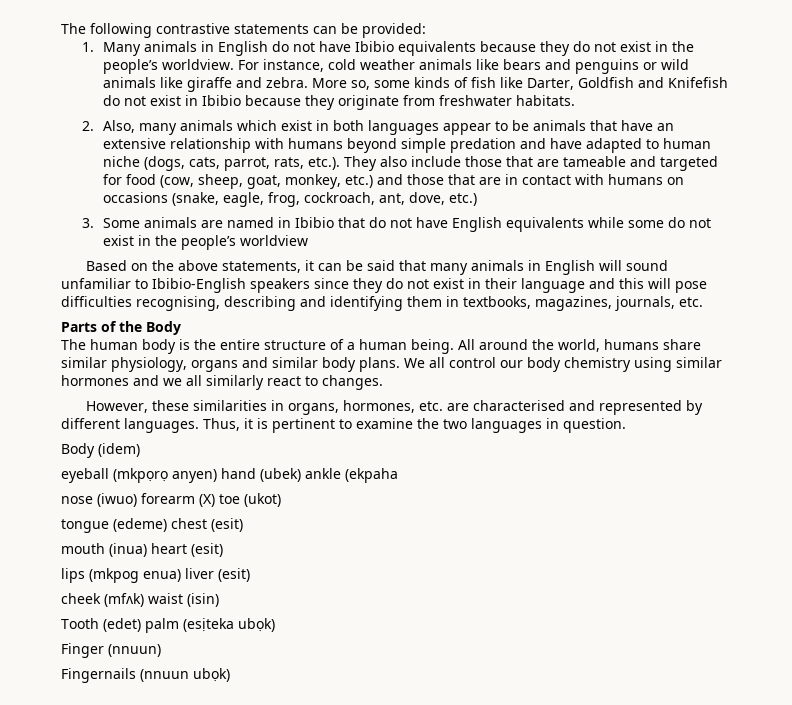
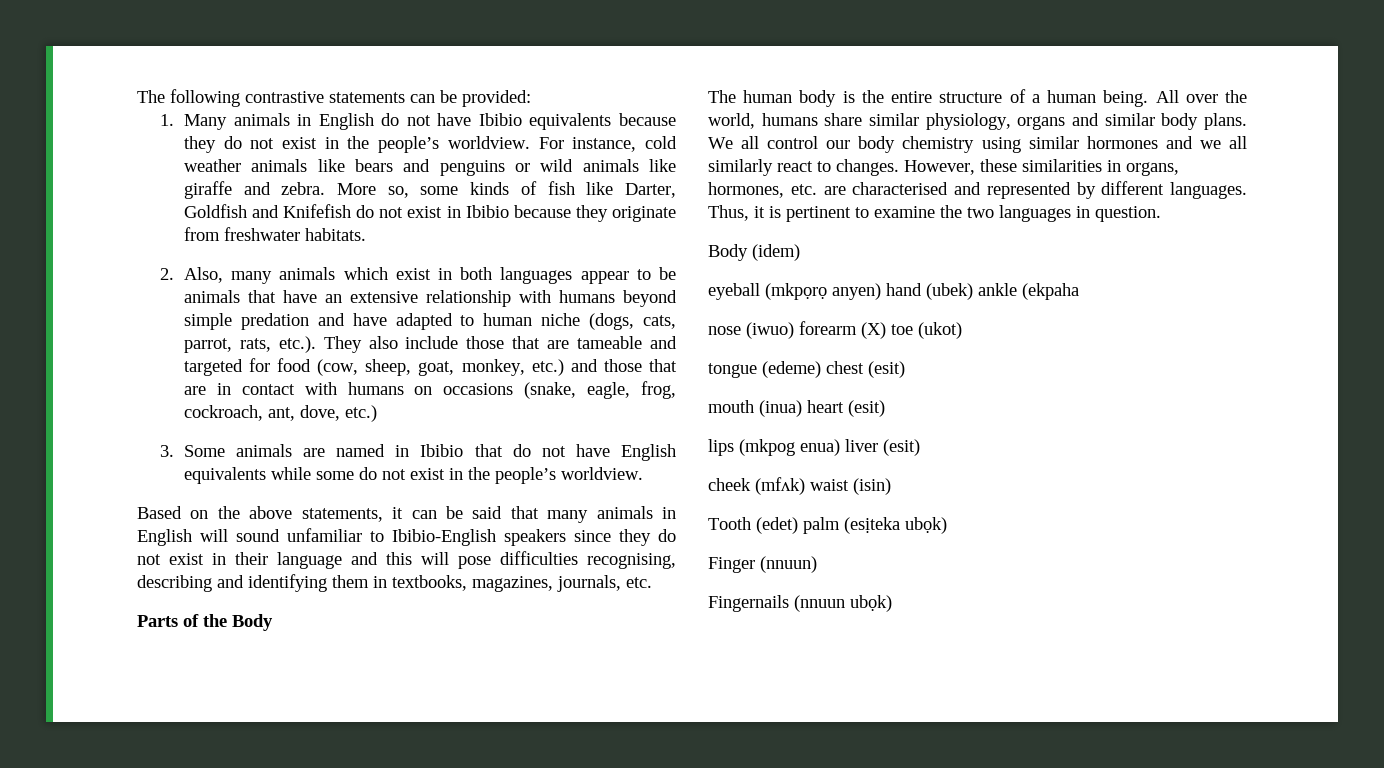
[240,235,309,246] worldview -> [560,467,643,480] worldview.
[479,339,528,350] around -> [1185,94,1218,103] over
(383, 382) // -> (899, 167) none

